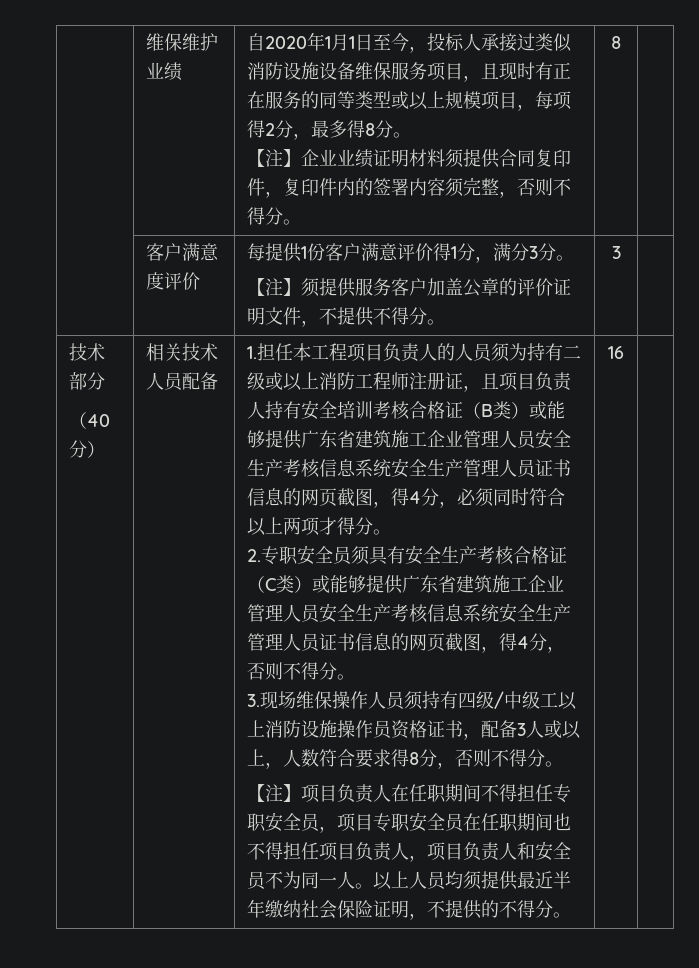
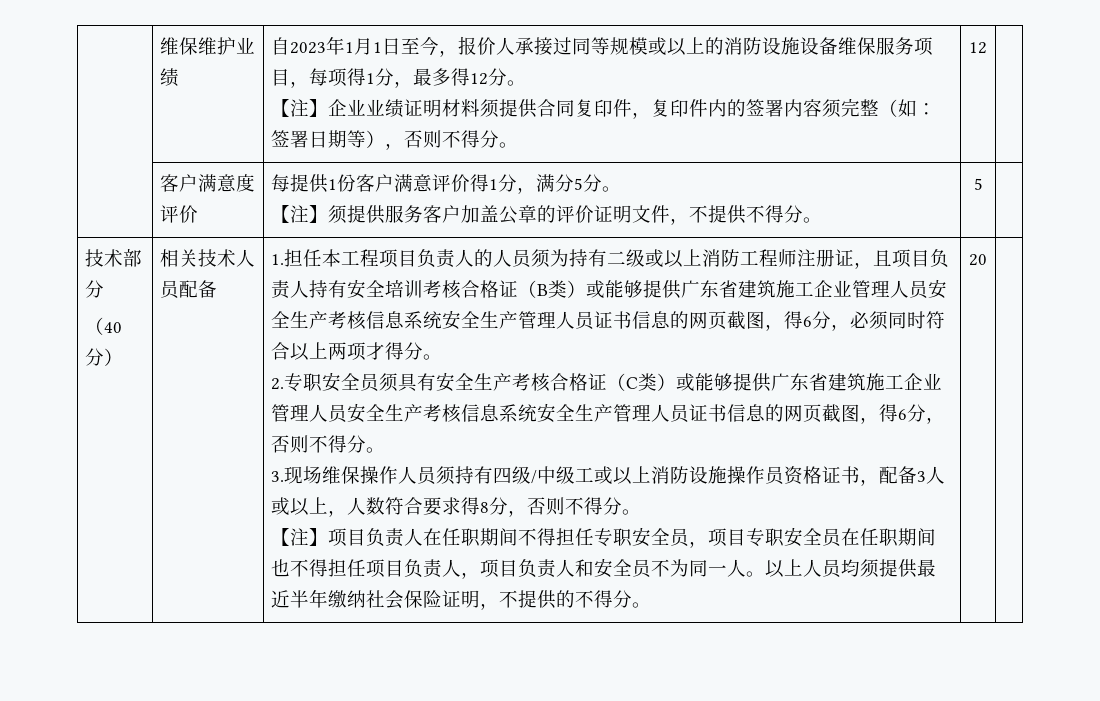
[265,36,308,49] 2020 -> [290,42,327,54] 2023
[427,33,465,51] 投标 -> [458,36,497,55] 报价
[535,33,573,52] 类似 -> [572,37,725,56] 同等规模或以上的
[481,62,572,80] [247,91,573,111] [247,120,276,138] 且现时有正在服务的同等类型或以上规模项目，每项得2 -> [309,68,376,87] 每项得1
[365,123,376,136] 8 -> [470,73,489,85] 12
(500, 186) none -> [879,99,937,117] [271,130,386,148] （如：签署日期等）
[611,36,621,49] 8 -> [969,42,987,54] 12
[529,246,539,259] 3 -> [574,178,584,190] 5
[611,246,621,259] 3 -> [973,178,983,190] 5
[409,491,422,504] 4 -> [803,316,813,327] 6
[517,636,530,649] 4 -> [898,409,908,420] 6
(559, 699) none -> [594,466,614,484] 或
[608,346,624,359] 16 -> [969,254,987,266] 20

